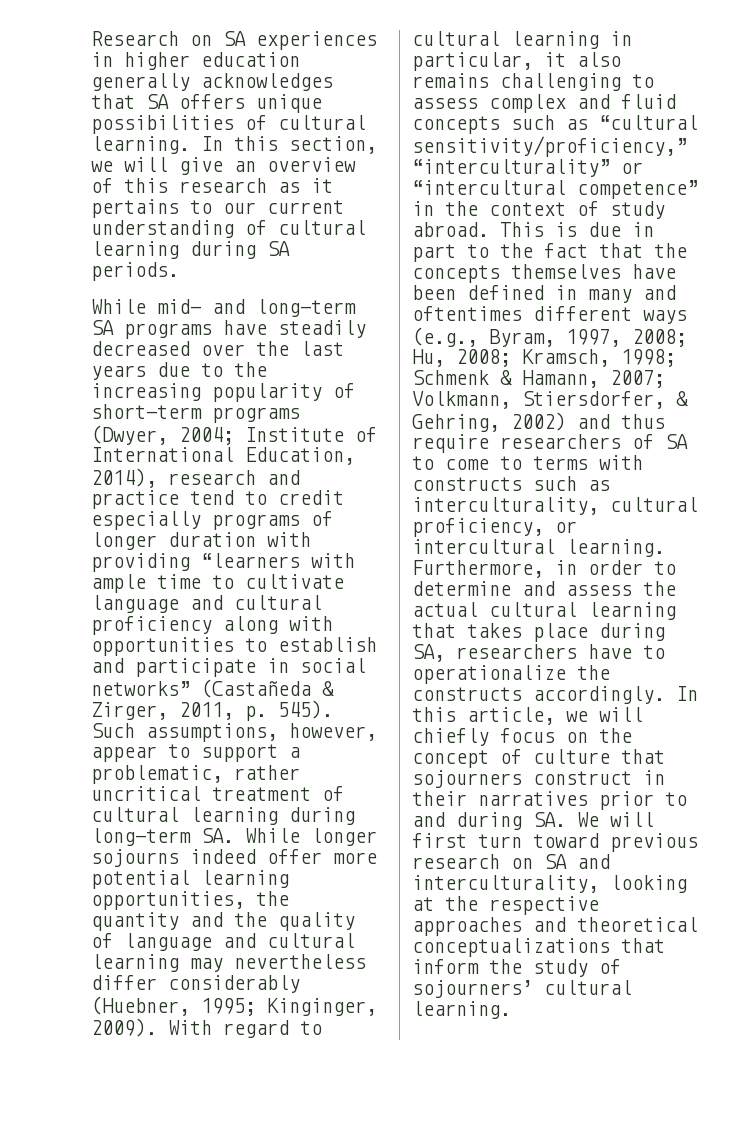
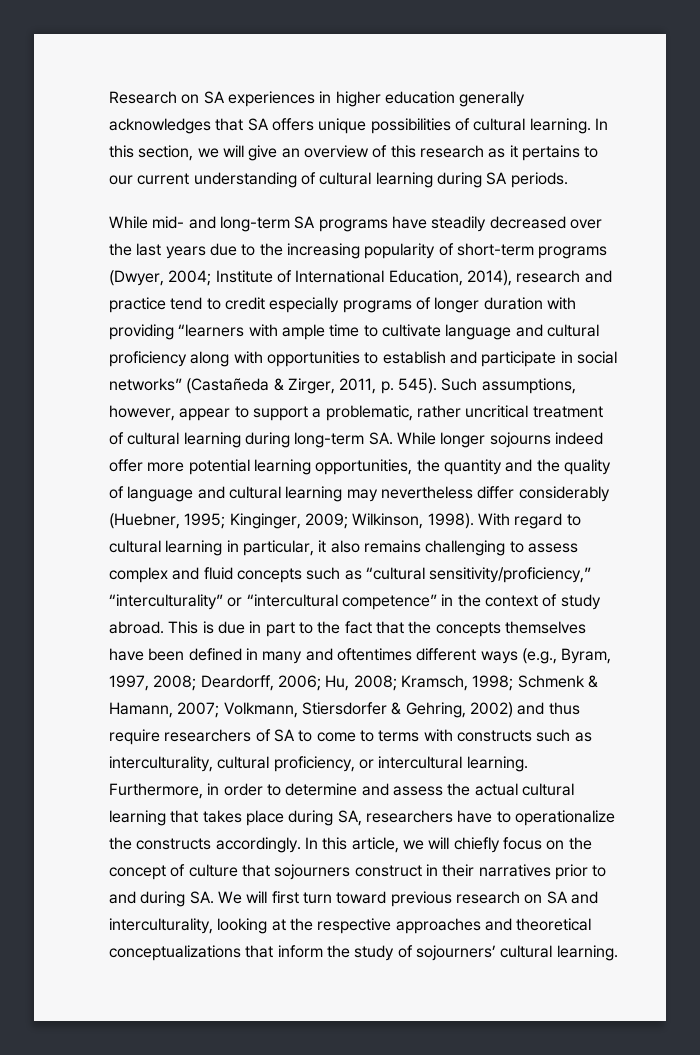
[91,1018,157,1037] 2009). -> [304,513,474,529] 2009; Wilkinson, 1998).
(687, 338) none -> [200,675,321,691] Deardorff, 2006;
[522,391,665,409] Stiersdorfer, -> [301,702,387,715] Stiersdorfer

